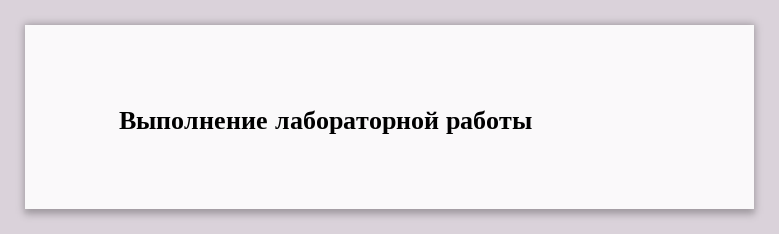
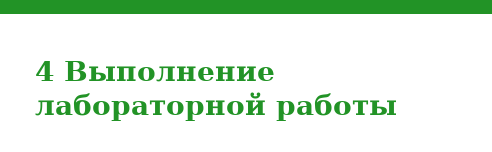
(119, 120) none -> [35,61,54,81] 4

